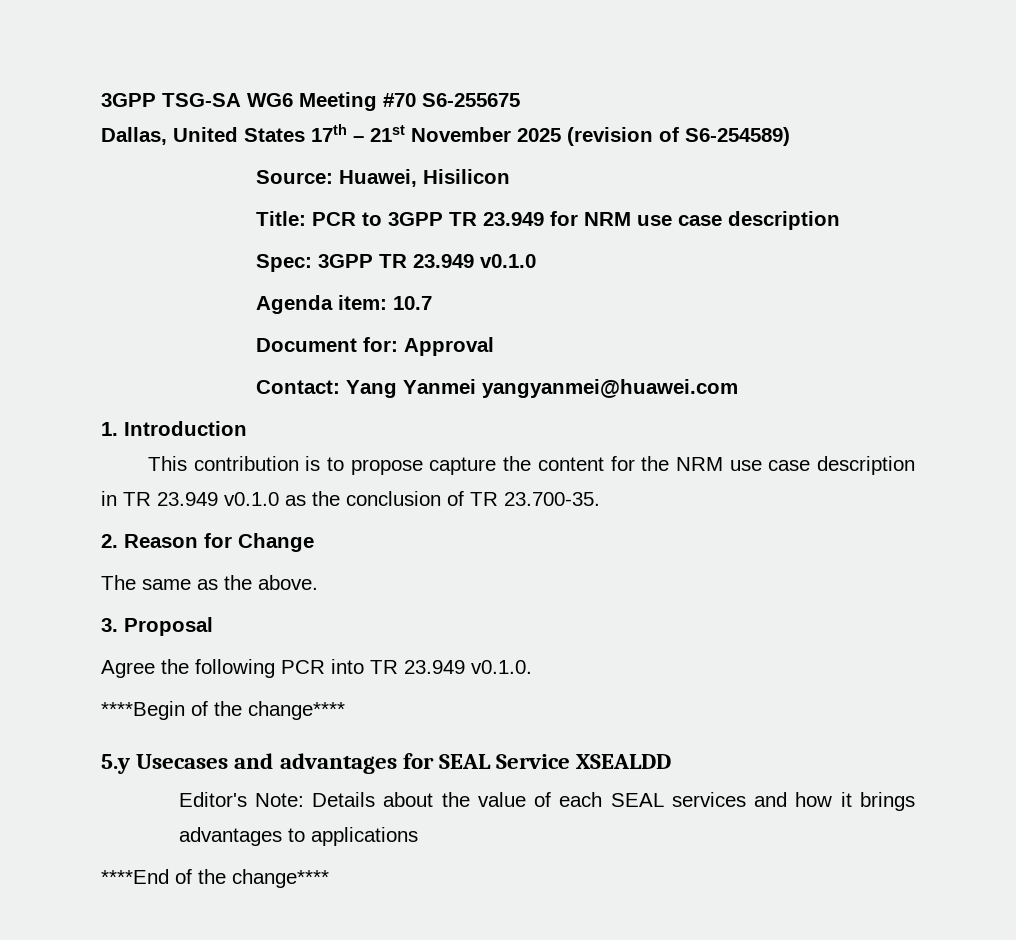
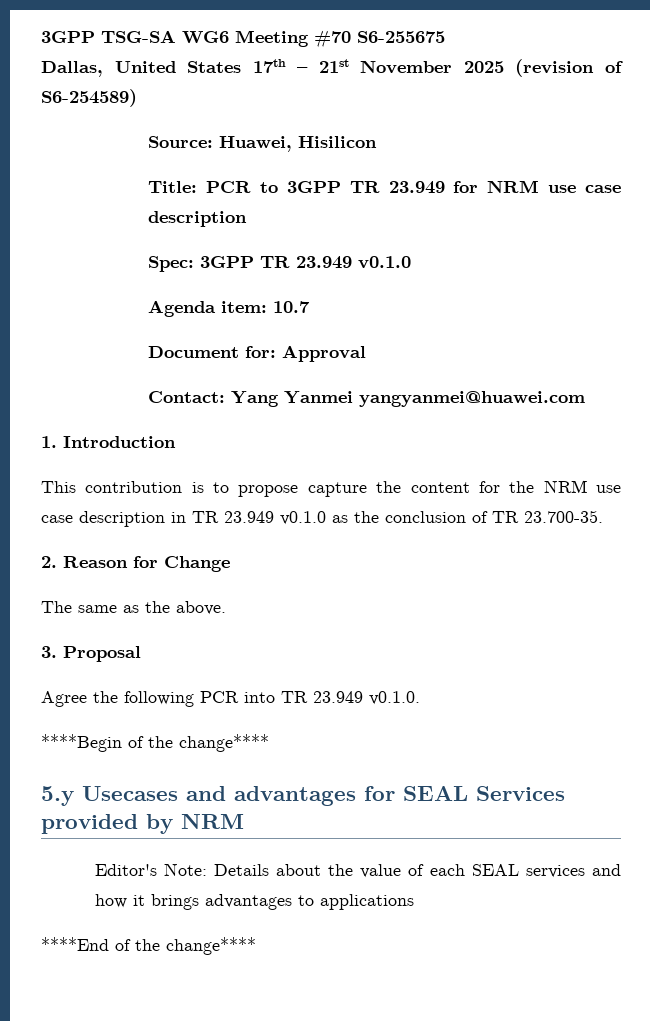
[496,754,672,769] Service XSEALDD -> [476,786,565,801] [41,814,244,834] Services provided by NRM

